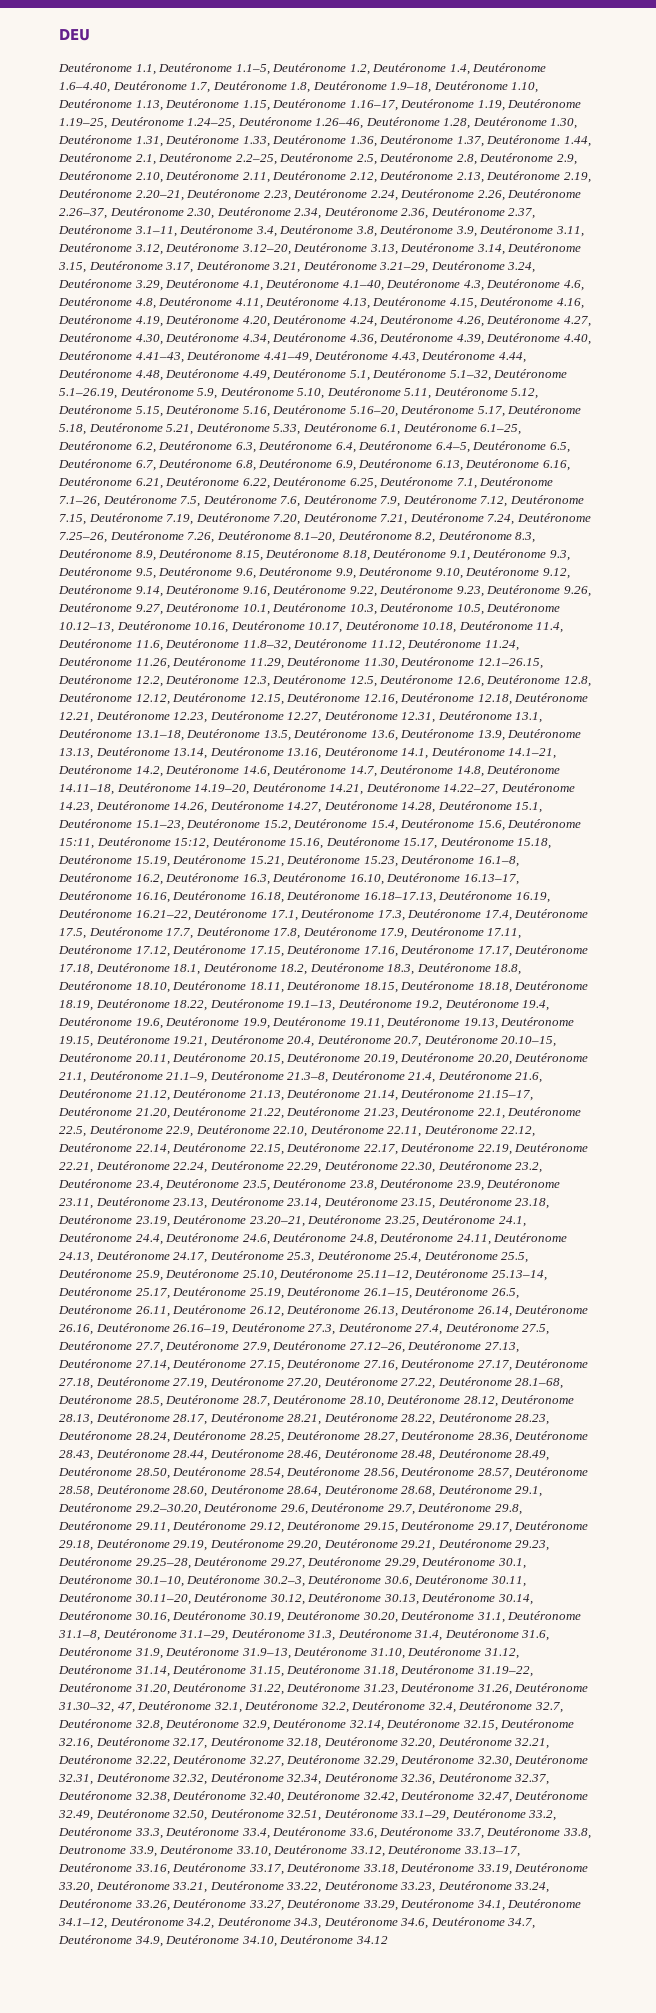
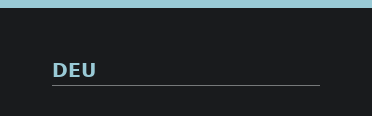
[58,63,547,75] [59,81,539,93] [58,99,582,111] [59,117,578,129] [58,135,591,147] [58,153,577,165] [58,171,591,183] [58,189,582,201] [59,207,536,219] [58,225,584,237] [58,243,582,255] [58,261,536,273] [58,279,584,291] [58,297,584,309] [58,315,591,327] [58,333,591,345] [58,351,526,363] [58,369,568,381] [59,387,539,399] [58,405,582,417] [59,423,522,435] [58,441,570,453] [58,459,570,471] [58,477,554,489] [59,495,584,507] [59,513,591,525] [59,531,536,543] [58,549,570,561] [58,567,570,579] [58,585,591,597] [58,603,561,615] [59,621,564,633] [58,639,519,651] [58,657,543,669] [58,675,591,687] [58,693,589,705] [59,711,543,723] [58,729,582,741] [59,747,557,759] [58,765,561,777] [59,783,575,795] [59,801,543,813] [58,819,582,831] [59,837,552,849] [58,855,519,867] [58,873,519,885] [58,891,550,903] [58,909,589,921] [59,927,522,939] [58,945,589,957] [59,963,522,975] [58,981,589,993] [59,999,550,1011] [58,1017,575,1029] [59,1035,557,1047] [58,1053,589,1065] [59,1071,543,1083] [58,1089,533,1101] [58,1107,582,1119] [59,1125,536,1137] [58,1143,589,1155] [59,1161,543,1173] [58,1179,561,1191] [59,1197,550,1209] [58,1215,526,1227] [58,1233,568,1245] [59,1251,529,1263] [58,1269,547,1281] [58,1287,519,1299] [58,1305,589,1317] [59,1323,550,1335] [58,1341,519,1353] [58,1359,589,1371] [59,1377,564,1389] [58,1395,575,1407] [59,1413,550,1425] [58,1431,589,1443] [59,1449,550,1461] [58,1467,589,1479] [59,1485,543,1497] [58,1503,522,1515] [58,1521,589,1533] [59,1539,550,1551] [58,1557,526,1569] [58,1575,526,1587] [58,1593,533,1605] [58,1611,582,1623] [58,1629,550,1641] [58,1647,519,1659] [58,1665,533,1677] [58,1683,589,1695] [58,1701,563,1713] [58,1719,575,1731] [58,1737,550,1749] [58,1755,589,1767] [58,1773,550,1785] [58,1791,589,1803] [58,1809,557,1821] [58,1827,591,1839] [58,1845,520,1857] [58,1863,589,1875] [58,1881,550,1893] [58,1899,582,1911] [58,1917,536,1929] [58,1935,388,1947] // Deutéronome 1.1, Deutéronome 1.1–5, Deutéronome 1.2, Deutéronome 1.4, Deutéronome 1.6–4.40, Deutéronome 1.7, Deutéronome 1.8, Deutéronome 1.9–18, Deutéronome 1.10, Deutéronome 1.13, Deutéronome 1.15, Deutéronome 1.16–17, Deutéronome 1.19, Deutéronome 1.19–25, Deutéronome 1.24–25, Deutéronome 1.26–46, Deutéronome 1.28, Deutéronome 1.30, Deutéronome 1.31, Deutéronome 1.33, Deutéronome 1.36, Deutéronome 1.37, Deutéronome 1.44, Deutéronome 2.1, Deutéronome 2.2–25, Deutéronome 2.5, Deutéronome 2.8, Deutéronome 2.9, Deutéronome 2.10, Deutéronome 2.11, Deutéronome 2.12, Deutéronome 2.13, Deutéronome 2.19, Deutéronome 2.20–21, Deutéronome 2.23, Deutéronome 2.24, Deutéronome 2.26, Deutéronome 2.26–37, Deutéronome 2.30, Deutéronome 2.34, Deutéronome 2.36, Deutéronome 2.37, Deutéronome 3.1–11, Deutéronome 3.4, Deutéronome 3.8, Deutéronome 3.9, Deutéronome 3.11, Deutéronome 3.12, Deutéronome 3.12–20, Deutéronome 3.13, Deutéronome 3.14, Deutéronome 3.15, Deutéronome 3.17, Deutéronome 3.21, Deutéronome 3.21–29, Deutéronome 3.24, Deutéronome 3.29, Deutéronome 4.1, Deutéronome 4.1–40, Deutéronome 4.3, Deutéronome 4.6, Deutéronome 4.8, Deutéronome 4.11, Deutéronome 4.13, Deutéronome 4.15, Deutéronome 4.16, Deutéronome 4.19, Deutéronome 4.20, Deutéronome 4.24, Deutéronome 4.26, Deutéronome 4.27, Deutéronome 4.30, Deutéronome 4.34, Deutéronome 4.36, Deutéronome 4.39, Deutéronome 4.40, Deutéronome 4.41–43, Deutéronome 4.41–49, Deutéronome 4.43, Deutéronome 4.44, Deutéronome 4.48, Deutéronome 4.49, Deutéronome 5.1, Deutéronome 5.1–32, Deutéronome 5.1–26.19, Deutéronome 5.9, Deutéronome 5.10, Deutéronome 5.11, Deutéronome 5.12, Deutéronome 5.15, Deutéronome 5.16, Deutéronome 5.16–20, Deutéronome 5.17, Deutéronome 5.18, Deutéronome 5.21, Deutéronome 5.33, Deutéronome 6.1, Deutéronome 6.1–25, Deutéronome 6.2, Deutéronome 6.3, Deutéronome 6.4, Deutéronome 6.4–5, Deutéronome 6.5, Deutéronome 6.7, Deutéronome 6.8, Deutéronome 6.9, Deutéronome 6.13, Deutéronome 6.16, Deutéronome 6.21, Deutéronome 6.22, Deutéronome 6.25, Deutéronome 7.1, Deutéronome 7.1–26, Deutéronome 7.5, Deutéronome 7.6, Deutéronome 7.9, Deutéronome 7.12, Deutéronome 7.15, Deutéronome 7.19, Deutéronome 7.20, Deutéronome 7.21, Deutéronome 7.24, Deutéronome 7.25–26, Deutéronome 7.26, Deutéronome 8.1–20, Deutéronome 8.2, Deutéronome 8.3, Deutéronome 8.9, Deutéronome 8.15, Deutéronome 8.18, Deutéronome 9.1, Deutéronome 9.3, Deutéronome 9.5, Deutéronome 9.6, Deutéronome 9.9, Deutéronome 9.10, Deutéronome 9.12, Deutéronome 9.14, Deutéronome 9.16, Deutéronome 9.22, Deutéronome 9.23, Deutéronome 9.26, Deutéronome 9.27, Deutéronome 10.1, Deutéronome 10.3, Deutéronome 10.5, Deutéronome 10.12–13, Deutéronome 10.16, Deutéronome 10.17, Deutéronome 10.18, Deutéronome 11.4, Deutéronome 11.6, Deutéronome 11.8–32, Deutéronome 11.12, Deutéronome 11.24, Deutéronome 11.26, Deutéronome 11.29, Deutéronome 11.30, Deutéronome 12.1–26.15, Deutéronome 12.2, Deutéronome 12.3, Deutéronome 12.5, Deutéronome 12.6, Deutéronome 12.8, Deutéronome 12.12, Deutéronome 12.15, Deutéronome 12.16, Deutéronome 12.18, Deutéronome 12.21, Deutéronome 12.23, Deutéronome 12.27, Deutéronome 12.31, Deutéronome 13.1, Deutéronome 13.1–18, Deutéronome 13.5, Deutéronome 13.6, Deutéronome 13.9, Deutéronome 13.13, Deutéronome 13.14, Deutéronome 13.16, Deutéronome 14.1, Deutéronome 14.1–21, Deutéronome 14.2, Deutéronome 14.6, Deutéronome 14.7, Deutéronome 14.8, Deutéronome 14.11–18, Deutéronome 14.19–20, Deutéronome 14.21, Deutéronome 14.22–27, Deutéronome 14.23, Deutéronome 14.26, Deutéronome 14.27, Deutéronome 14.28, Deutéronome 15.1, Deutéronome 15.1–23, Deutéronome 15.2, Deutéronome 15.4, Deutéronome 15.6, Deutéronome 15:11, Deutéronome 15:12, Deutéronome 15.16, Deutéronome 15.17, Deutéronome 15.18, Deutéronome 15.19, Deutéronome 15.21, Deutéronome 15.23, Deutéronome 16.1–8, Deutéronome 16.2, Deutéronome 16.3, Deutéronome 16.10, Deutéronome 16.13–17, Deutéronome 16.16, Deutéronome 16.18, Deutéronome 16.18–17.13, Deutéronome 16.19, Deutéronome 16.21–22, Deutéronome 17.1, Deutéronome 17.3, Deutéronome 17.4, Deutéronome 17.5, Deutéronome 17.7, Deutéronome 17.8, Deutéronome 17.9, Deutéronome 17.11, Deutéronome 17.12, Deutéronome 17.15, Deutéronome 17.16, Deutéronome 17.17, Deutéronome 17.18, Deutéronome 18.1, Deutéronome 18.2, Deutéronome 18.3, Deutéronome 18.8, Deutéronome 18.10, Deutéronome 18.11, Deutéronome 18.15, Deutéronome 18.18, Deutéronome 18.19, Deutéronome 18.22, Deutéronome 19.1–13, Deutéronome 19.2, Deutéronome 19.4, Deutéronome 19.6, Deutéronome 19.9, Deutéronome 19.11, Deutéronome 19.13, Deutéronome 19.15, Deutéronome 19.21, Deutéronome 20.4, Deutéronome 20.7, Deutéronome 20.10–15, Deutéronome 20.11, Deutéronome 20.15, Deutéronome 20.19, Deutéronome 20.20, Deutéronome 21.1, Deutéronome 21.1–9, Deutéronome 21.3–8, Deutéronome 21.4, Deutéronome 21.6, Deutéronome 21.12, Deutéronome 21.13, Deutéronome 21.14, Deutéronome 21.15–17, Deutéronome 21.20, Deutéronome 21.22, Deutéronome 21.23, Deutéronome 22.1, Deutéronome 22.5, Deutéronome 22.9, Deutéronome 22.10, Deutéronome 22.11, Deutéronome 22.12, Deutéronome 22.14, Deutéronome 22.15, Deutéronome 22.17, Deutéronome 22.19, Deutéronome 22.21, Deutéronome 22.24, Deutéronome 22.29, Deutéronome 22.30, Deutéronome 23.2, Deutéronome 23.4, Deutéronome 23.5, Deutéronome 23.8, Deutéronome 23.9, Deutéronome 23.11, Deutéronome 23.13, Deutéronome 23.14, Deutéronome 23.15, Deutéronome 23.18, Deutéronome 23.19, Deutéronome 23.20–21, Deutéronome 23.25, Deutéronome 24.1, Deutéronome 24.4, Deutéronome 24.6, Deutéronome 24.8, Deutéronome 24.11, Deutéronome 24.13, Deutéronome 24.17, Deutéronome 25.3, Deutéronome 25.4, Deutéronome 25.5, Deutéronome 25.9, Deutéronome 25.10, Deutéronome 25.11–12, Deutéronome 25.13–14, Deutéronome 25.17, Deutéronome 25.19, Deutéronome 26.1–15, Deutéronome 26.5, Deutéronome 26.11, Deutéronome 26.12, Deutéronome 26.13, Deutéronome 26.14, Deutéronome 26.16, Deutéronome 26.16–19, Deutéronome 27.3, Deutéronome 27.4, Deutéronome 27.5, Deutéronome 27.7, Deutéronome 27.9, Deutéronome 27.12–26, Deutéronome 27.13, Deutéronome 27.14, Deutéronome 27.15, Deutéronome 27.16, Deutéronome 27.17, Deutéronome 27.18, Deutéronome 27.19, Deutéronome 27.20, Deutéronome 27.22, Deutéronome 28.1–68, Deutéronome 28.5, Deutéronome 28.7, Deutéronome 28.10, Deutéronome 28.12, Deutéronome 28.13, Deutéronome 28.17, Deutéronome 28.21, Deutéronome 28.22, Deutéronome 28.23, Deutéronome 28.24, Deutéronome 28.25, Deutéronome 28.27, Deutéronome 28.36, Deutéronome 28.43, Deutéronome 28.44, Deutéronome 28.46, Deutéronome 28.48, Deutéronome 28.49, Deutéronome 28.50, Deutéronome 28.54, Deutéronome 28.56, Deutéronome 28.57, Deutéronome 28.58, Deutéronome 28.60, Deutéronome 28.64, Deutéronome 28.68, Deutéronome 29.1, Deutéronome 29.2–30.20, Deutéronome 29.6, Deutéronome 29.7, Deutéronome 29.8, Deutéronome 29.11, Deutéronome 29.12, Deutéronome 29.15, Deutéronome 29.17, Deutéronome 29.18, Deutéronome 29.19, Deutéronome 29.20, Deutéronome 29.21, Deutéronome 29.23, Deutéronome 29.25–28, Deutéronome 29.27, Deutéronome 29.29, Deutéronome 30.1, Deutéronome 30.1–10, Deutéronome 30.2–3, Deutéronome 30.6, Deutéronome 30.11, Deutéronome 30.11–20, Deutéronome 30.12, Deutéronome 30.13, Deutéronome 30.14, Deutéronome 30.16, Deutéronome 30.19, Deutéronome 30.20, Deutéronome 31.1, Deutéronome 31.1–8, Deutéronome 31.1–29, Deutéronome 31.3, Deutéronome 31.4, Deutéronome 31.6, Deutéronome 31.9, Deutéronome 31.9–13, Deutéronome 31.10, Deutéronome 31.12, Deutéronome 31.14, Deutéronome 31.15, Deutéronome 31.18, Deutéronome 31.19–22, Deutéronome 31.20, Deutéronome 31.22, Deutéronome 31.23, Deutéronome 31.26, Deutéronome 31.30–32, 47, Deutéronome 32.1, Deutéronome 32.2, Deutéronome 32.4, Deutéronome 32.7, Deutéronome 32.8, Deutéronome 32.9, Deutéronome 32.14, Deutéronome 32.15, Deutéronome 32.16, Deutéronome 32.17, Deutéronome 32.18, Deutéronome 32.20, Deutéronome 32.21, Deutéronome 32.22, Deutéronome 32.27, Deutéronome 32.29, Deutéronome 32.30, Deutéronome 32.31, Deutéronome 32.32, Deutéronome 32.34, Deutéronome 32.36, Deutéronome 32.37, Deutéronome 32.38, Deutéronome 32.40, Deutéronome 32.42, Deutéronome 32.47, Deutéronome 32.49, Deutéronome 32.50, Deutéronome 32.51, Deutéronome 33.1–29, Deutéronome 33.2, Deutéronome 33.3, Deutéronome 33.4, Deutéronome 33.6, Deutéronome 33.7, Deutéronome 33.8, Deutronome 33.9, Deutéronome 33.10, Deutéronome 33.12, Deutéronome 33.13–17, Deutéronome 33.16, Deutéronome 33.17, Deutéronome 33.18, Deutéronome 33.19, Deutéronome 33.20, Deutéronome 33.21, Deutéronome 33.22, Deutéronome 33.23, Deutéronome 33.24, Deutéronome 33.26, Deutéronome 33.27, Deutéronome 33.29, Deutéronome 34.1, Deutéronome 34.1–12, Deutéronome 34.2, Deutéronome 34.3, Deutéronome 34.6, Deutéronome 34.7, Deutéronome 34.9, Deutéronome 34.10, Deutéronome 34.12 -> (96, 70) none

